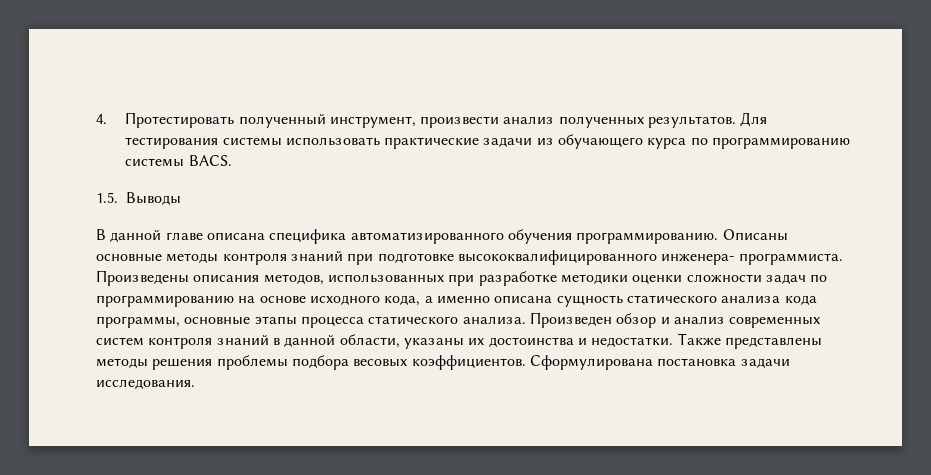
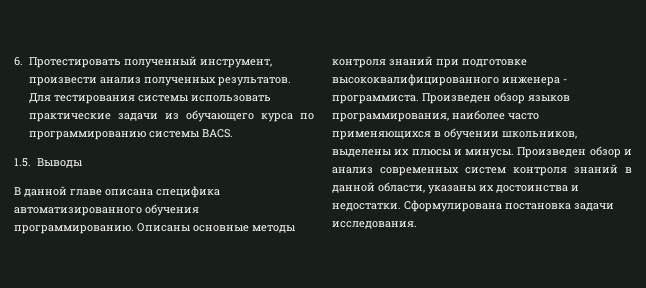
[96,114,107,124] 4. -> [14,57,23,66] 6.
[661,253,843,265] [96,270,828,286] [96,295,817,307] [96,316,526,328] инженера- программиста. Произведены описания методов, использованных при разработке методики оценки сложности задач по программированию на основе исходного кода, а именно описана сущность статического анализа кода программы, основные этапы процесса статического анализа. -> [502,77,567,86] [332,92,570,104] [332,110,539,122] [332,128,577,140] [332,149,515,158] инженера - программиста. Произведен обзор языков программирования, наиболее часто применяющихся в обучении школьников, выделены их плюсы и минусы.
[677,333,822,349] [96,355,526,370] Также представлены методы решения проблемы подбора весовых коэффициентов. -> (401, 207) none

